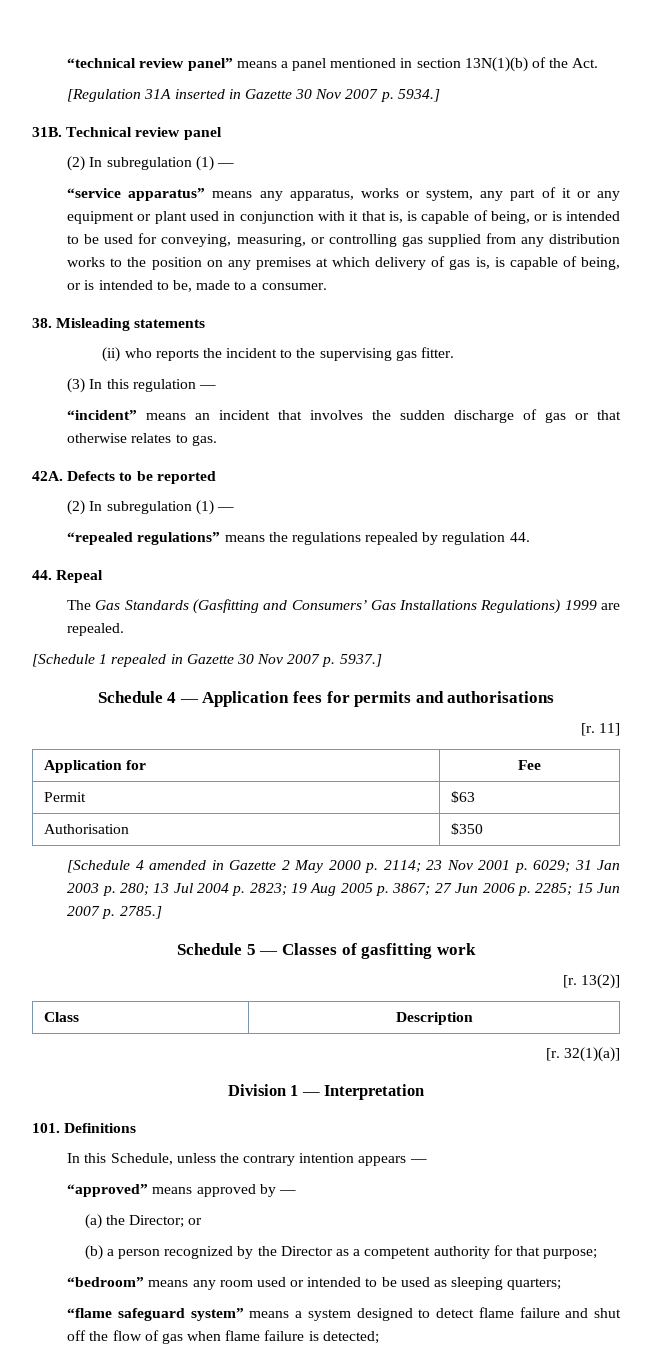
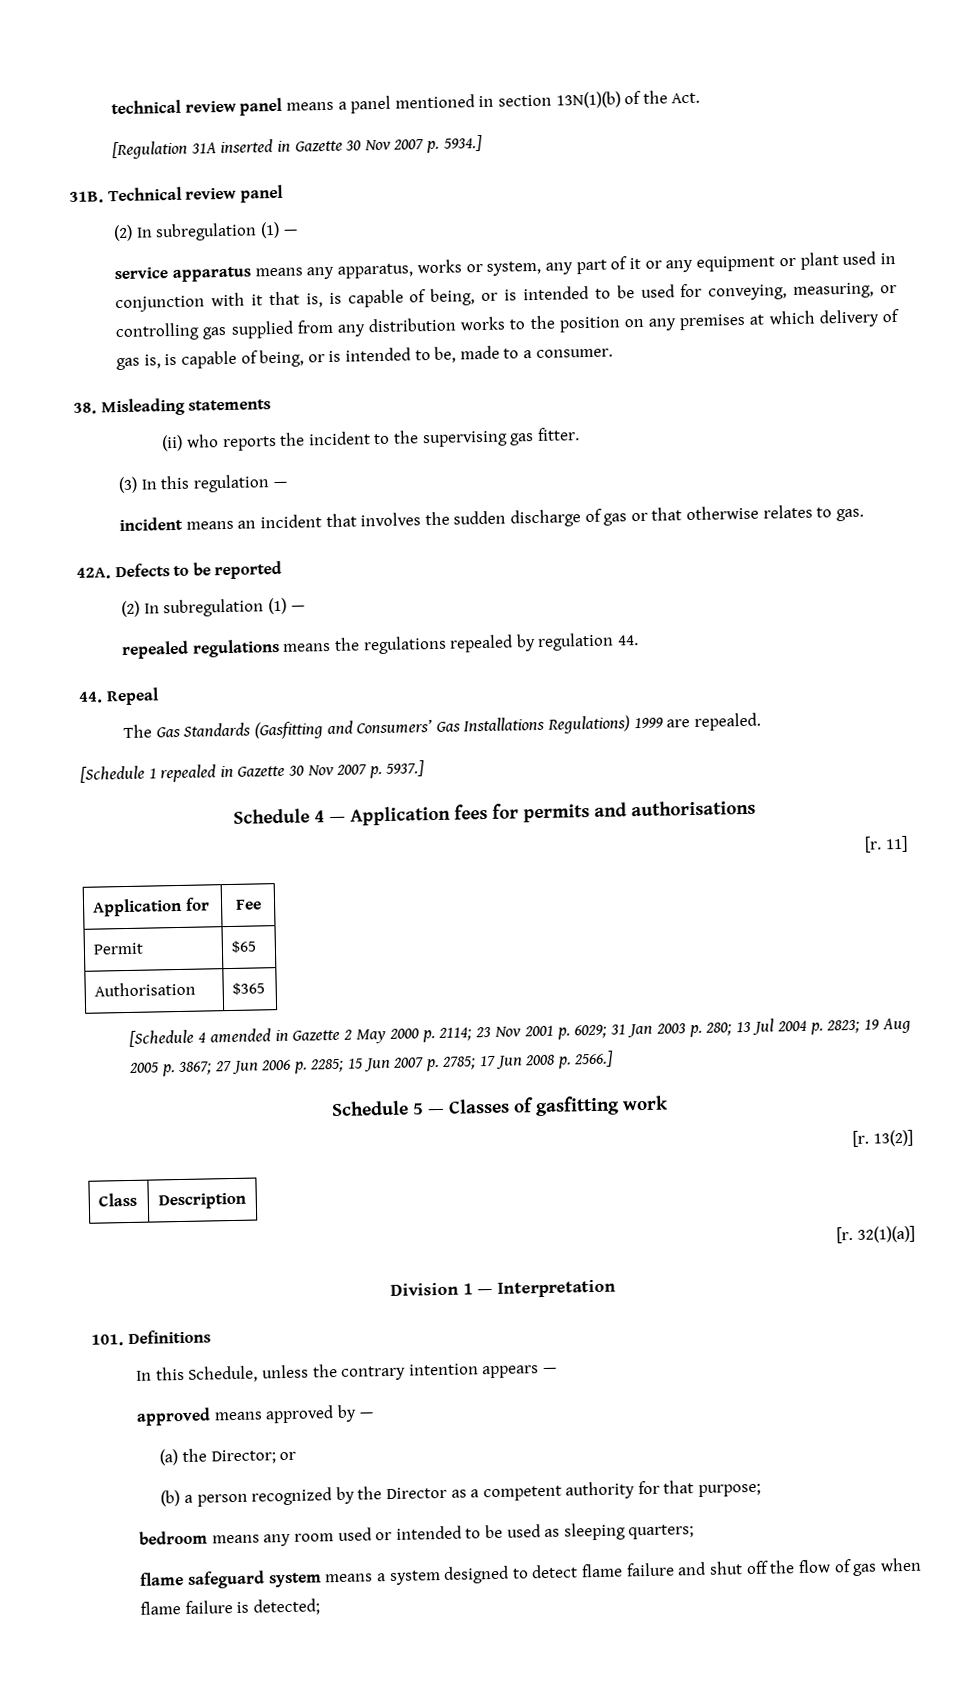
[67,58,233,71] “technical review panel” -> [111,97,283,116] technical review panel
[67,188,206,201] “service apparatus” -> [114,266,251,282] service apparatus
[67,410,138,420] “incident” -> [119,516,184,532] incident
[67,532,221,545] “repealed regulations” -> [121,638,280,660] repealed regulations
[450,791,475,803] $63 -> [231,940,258,953] $65
[450,823,483,835] $350 -> [232,982,266,995] $365
[119,906,162,919] 2785.] -> [442,1050,615,1070] 2785; 17 Jun 2008 p. 2566.]
[67,1184,149,1197] “approved” -> [136,1407,212,1426] approved
[67,1277,145,1287] “bedroom” -> [139,1530,209,1545] bedroom
[67,1308,244,1321] “flame safeguard system” -> [139,1570,322,1589] flame safeguard system

